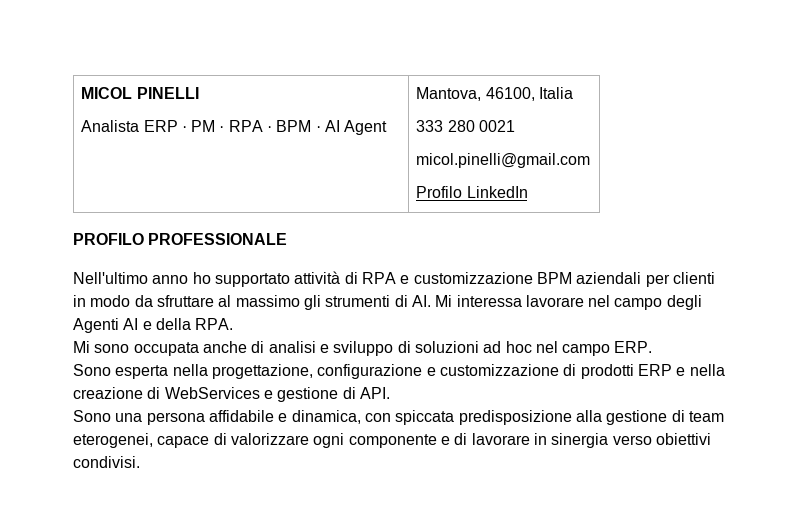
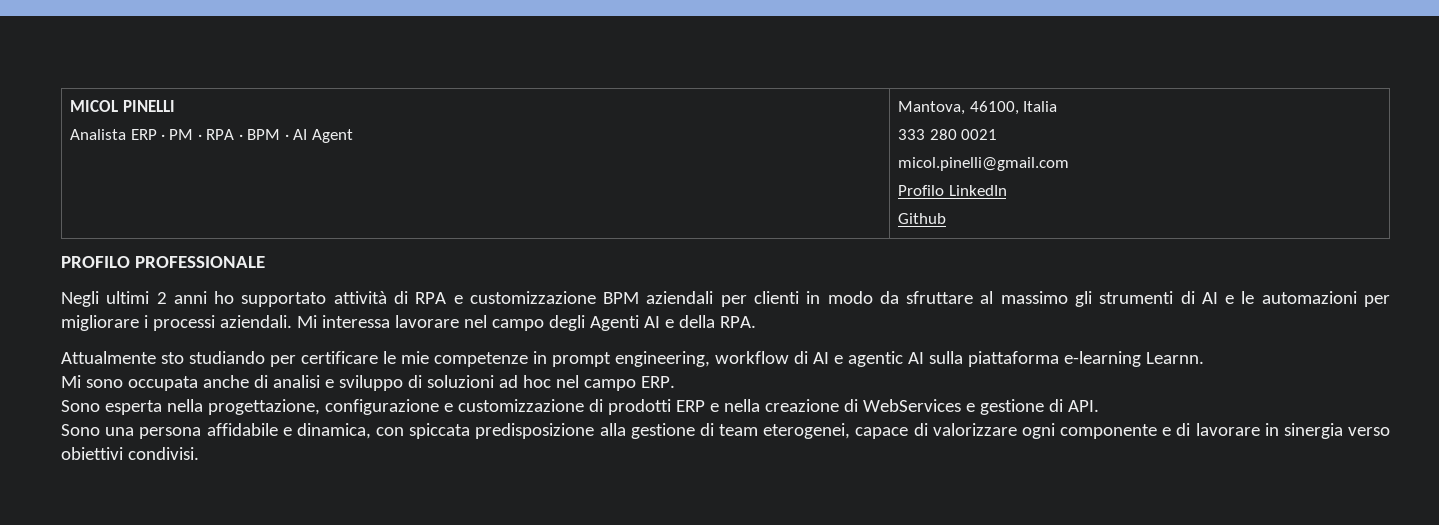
(528, 192) none -> [898,213,947,224] // Github
[73,272,189,284] Nell'ultimo anno -> [61,291,207,307] Negli ultimi 2 anni
[411,295,431,307] AI. -> [1201,291,1390,307] [61,315,292,331] AI e le automazioni per migliorare i processi aziendali.
(234, 324) none -> [61,351,1204,367] // Attualmente sto studiando per certificare le mie competenze in prompt engineering, workflow di AI e agentic AI sulla piattaforma e-learning Learnn.

